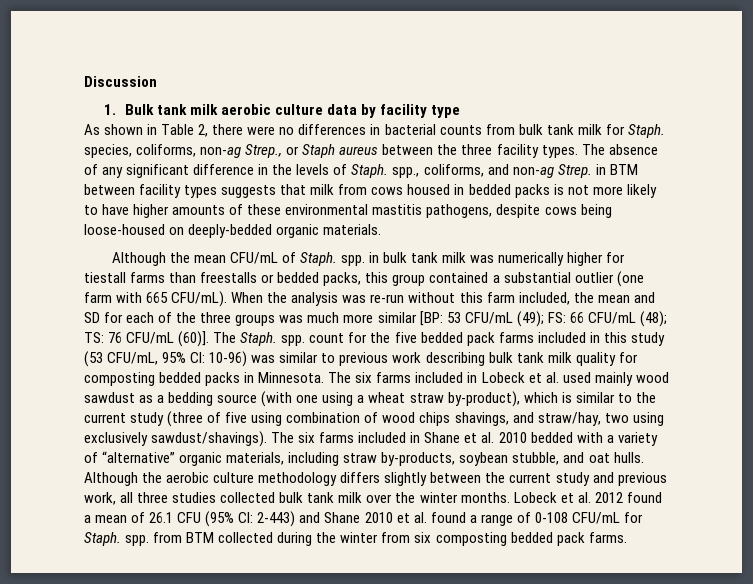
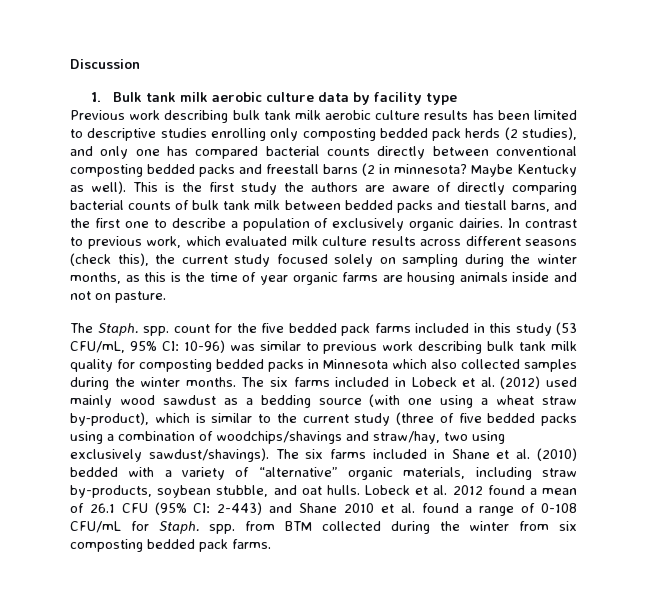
[84,124,665,138] [84,144,658,158] [84,164,638,178] [84,184,657,198] [84,204,612,218] [84,224,382,238] [111,252,626,266] [84,271,644,287] [84,291,655,307] [84,311,667,327] [84,331,210,347] As shown in Table 2, there were no differences in bacterial counts from bulk tank milk for Staph. species, coliforms, non-ag Strep., or Staph aureus between the three facility types. The absence of any significant difference in the levels of Staph. spp., coliforms, and non-ag Strep. in BTM between facility types suggests that milk from cows housed in bedded packs is not more likely to have higher amounts of these environmental mastitis pathogens, despite cows being loose-housed on deeply-bedded organic materials. // Although the mean CFU/mL of Staph. spp. in bulk tank milk was numerically higher for tiestall farms than freestalls or bedded packs, this group contained a substantial outlier (one farm with 665 CFU/mL). When the analysis was re-run without this farm included, the mean and SD for each of the three groups was much more similar [BP: 53 CFU/mL (49); FS: 66 CFU/mL (48); TS: 76 CFU/mL (60)]. -> [70,110,577,123] [70,127,577,141] [70,146,577,159] [70,163,577,177] [70,181,577,195] [70,200,577,213] [70,218,577,231] [70,236,577,249] [70,253,577,267] [70,272,577,285] [70,291,166,303] Previous work describing bulk tank milk aerobic culture results has been limited to descriptive studies enrolling only composting bedded pack herds (2 studies), and only one has compared bacterial counts directly between conventional composting bedded packs and freestall barns (2 in minnesota? Maybe Kentucky as well). This is the first study the authors are aware of directly comparing bacterial counts of bulk tank milk between bedded packs and tiestall barns, and the first one to describe a population of exclusively organic dairies. In contrast to previous work, which evaluated milk culture results across different seasons (check this), the current study focused solely on sampling during the winter months, as this is the time of year organic farms are housing animals inside and not on pasture. //
[258,372,325,383] Minnesota. -> [323,359,577,372] [70,377,236,390] Minnesota which also collected samples during the winter months.
(559, 377) none -> [500,376,541,389] (2012)
[251,412,509,426] using combination of wood chips shavings, -> [487,413,577,426] [70,431,342,444] bedded packs using a combination of woodchips/shavings
[498,432,527,443] 2010 -> [537,448,578,461] (2010)
[84,472,667,486] [84,492,510,505] Although the aerobic culture methodology differs slightly between the current study and previous work, all three studies collected bulk tank milk over the winter months. -> (360, 490) none

